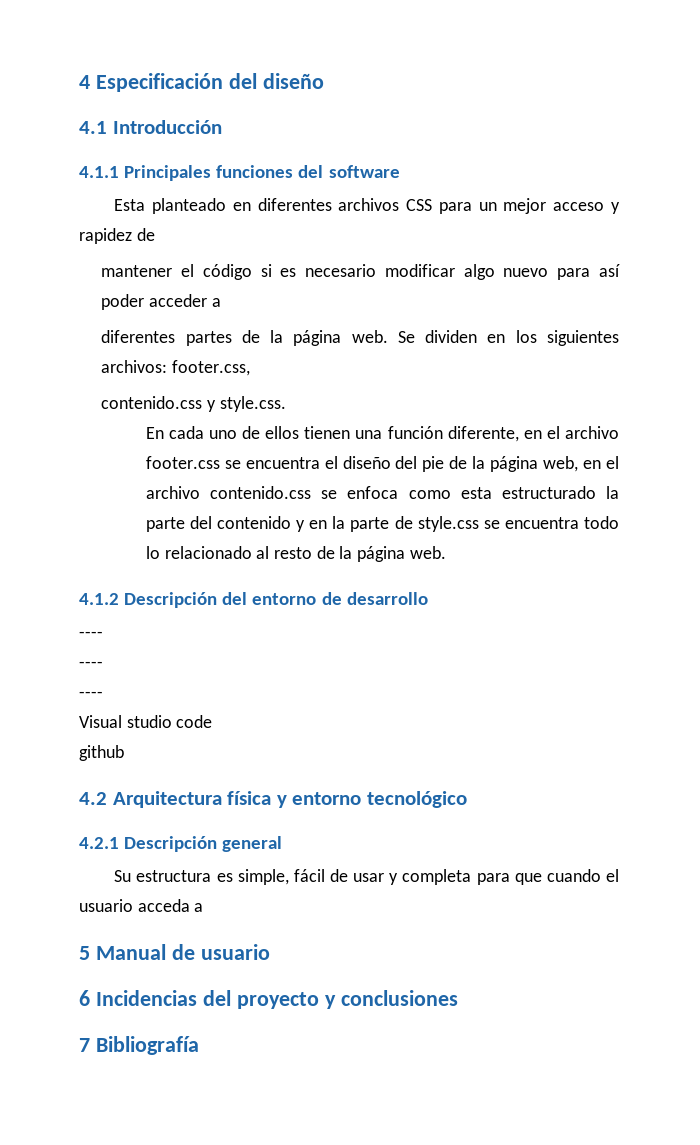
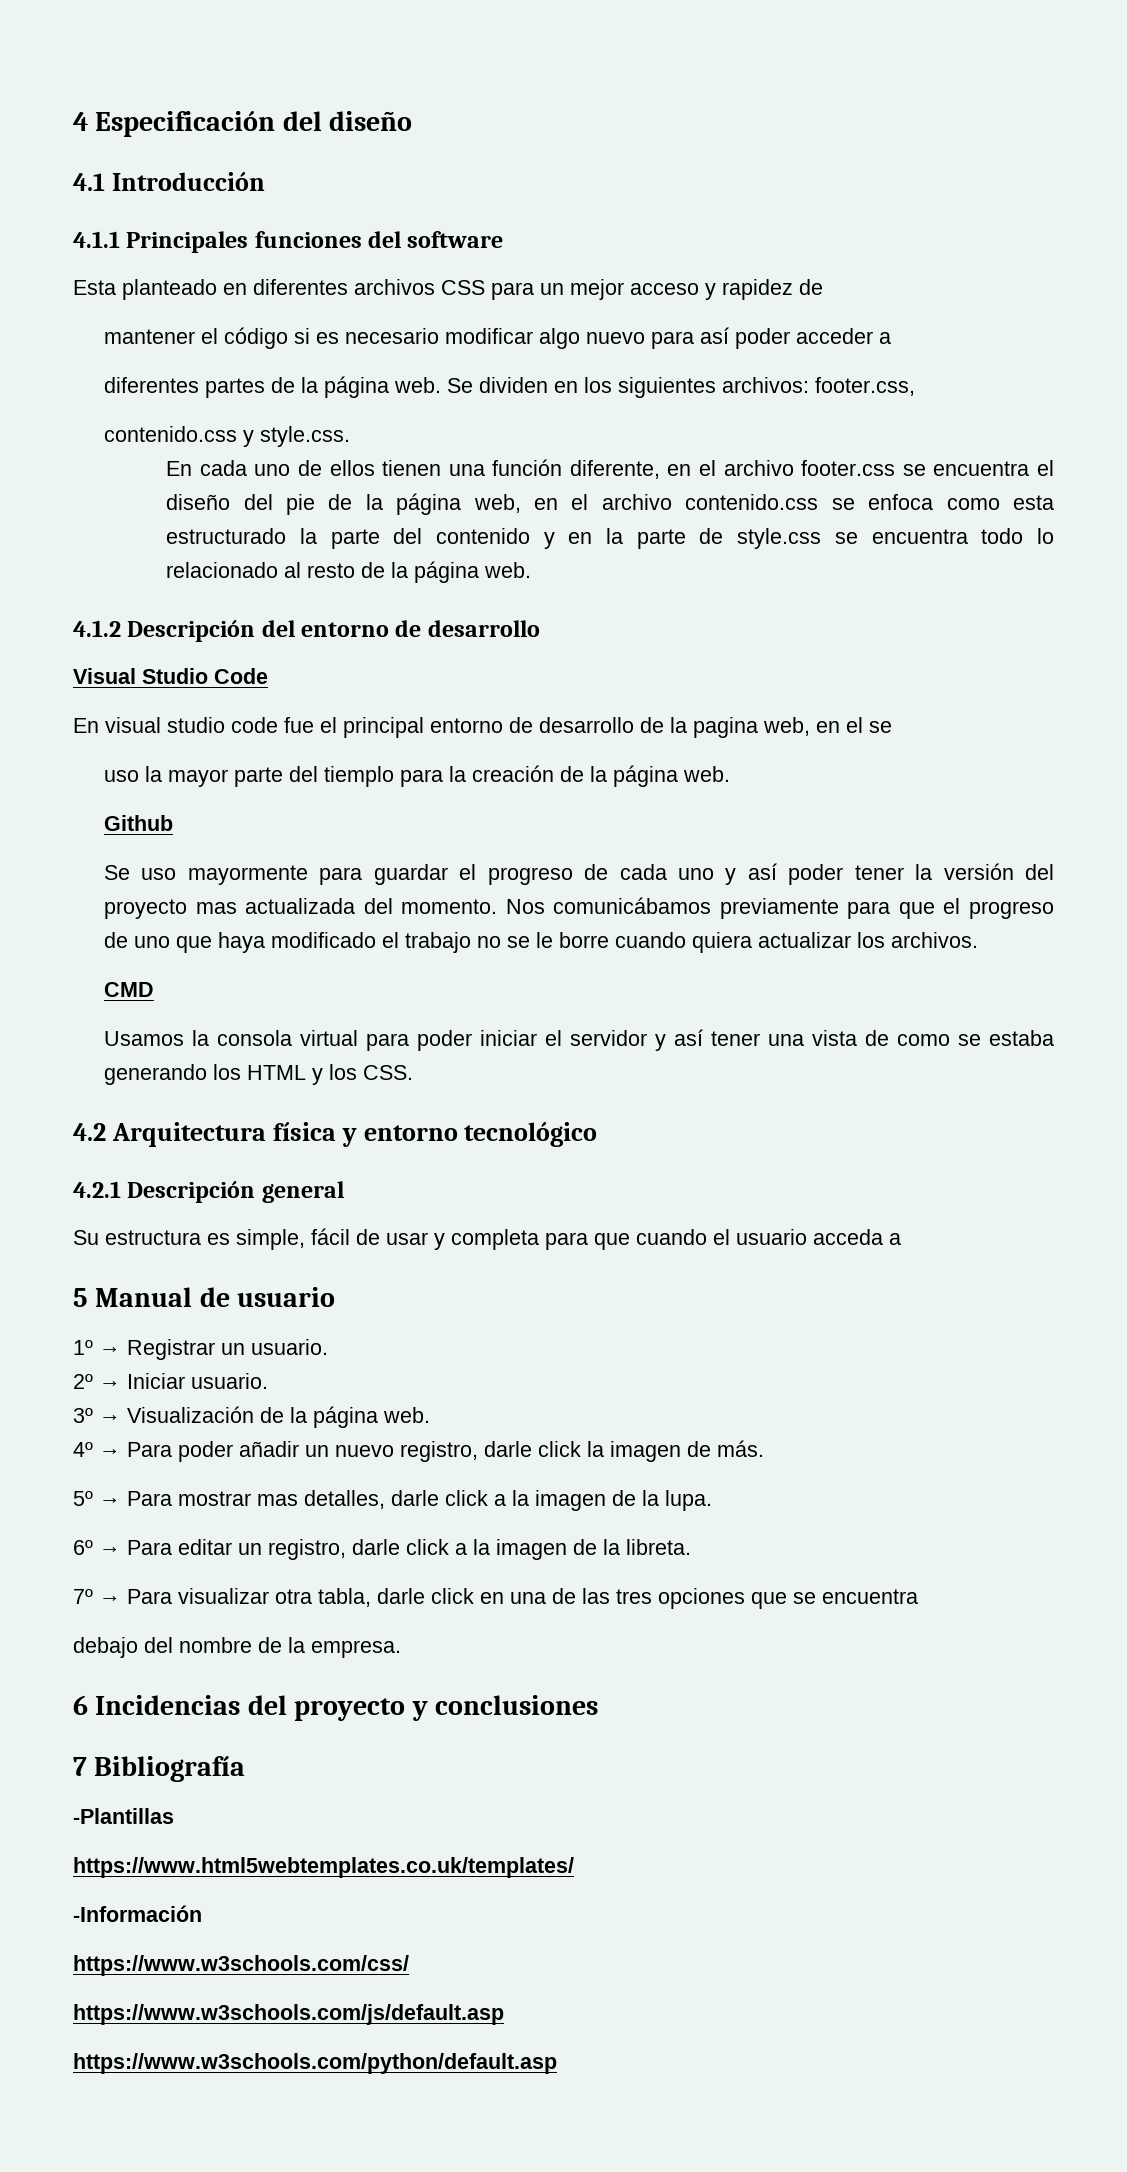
[79,631,103,638] [79,661,103,668] [79,691,103,698] [79,715,213,728] [79,745,124,761] ---- // ---- // ---- // Visual studio code // github -> [73,668,268,684] [73,717,892,738] [104,765,731,787] [104,815,174,831] [104,863,1055,885] [104,897,1054,919] [104,932,979,953] [104,982,155,997] [104,1029,1054,1051] [104,1064,414,1085] Visual Studio Code // En visual studio code fue el principal entorno de desarrollo de la pagina web, en el se // uso la mayor parte del tiemplo para la creación de la página web. // Github // Se uso mayormente para guardar el progreso de cada uno y así poder tener la versión del proyecto mas actualizada del momento. Nos comunicábamos previamente para que el progreso de uno que haya modificado el trabajo no se le borre cuando quiera actualizar los archivos. // CMD // Usamos la consola virtual para poder iniciar el servidor y así tener una vista de como se estaba generando los HTML y los CSS.
(270, 952) none -> [73,1339,328,1360] [73,1373,268,1389] [73,1406,430,1428] [73,1440,764,1462] [73,1490,712,1511] [73,1539,691,1560] [73,1588,918,1609] [73,1637,401,1658] // 1º → Registrar un usuario. // 2º → Iniciar usuario. // 3º → Visualización de la página web. // 4º → Para poder añadir un nuevo registro, darle click la imagen de más. // 5º → Para mostrar mas detalles, darle click a la imagen de la lupa. // 6º → Para editar un registro, darle click a la imagen de la libreta. // 7º → Para visualizar otra tabla, darle click en una de las tres opciones que se encuentra // debajo del nombre de la empresa.
(199, 1045) none -> [73,1808,174,1824] [73,1857,574,1878] [73,1905,202,1922] [73,1955,409,1976] [73,2004,504,2025] [73,2053,557,2074] // -Plantillas // https://www.html5webtemplates.co.uk/templates/ // -Información // https://www.w3schools.com/css/ // https://www.w3schools.com/js/default.asp // https://www.w3schools.com/python/default.asp

